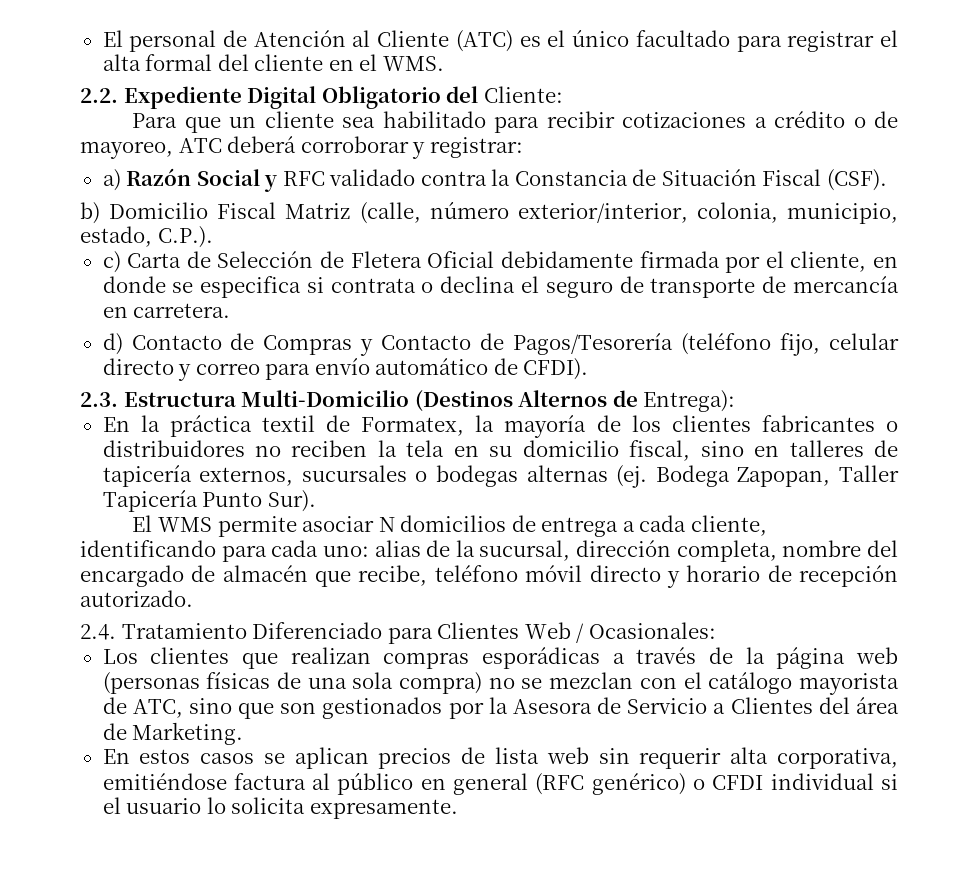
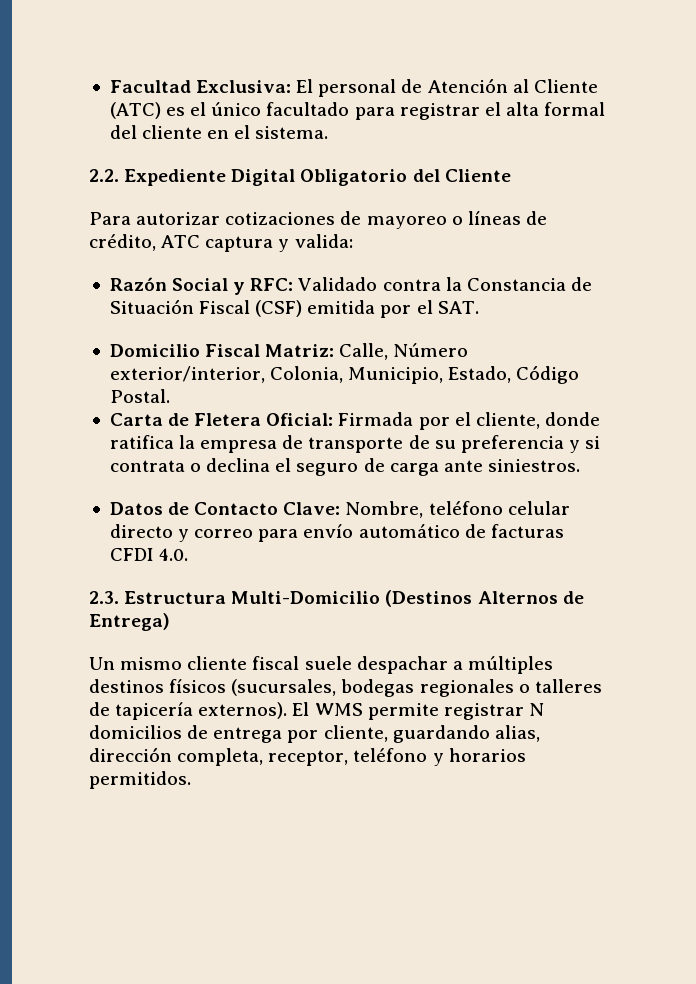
(102, 38) none -> [109,80,292,93] Facultad Exclusiva:
[382,56,444,71] WMS. -> [255,126,329,139] sistema.
[483,86,563,103] Cliente: -> [444,169,511,182] Cliente
[184,111,898,133] [80,136,523,159] [102,169,121,191] que un cliente sea habilitado para recibir cotizaciones a crédito o de mayoreo, ATC deberá corroborar y registrar: // a) -> [136,211,547,229] [89,234,353,252] autorizar cotizaciones de mayoreo o líneas de crédito, ATC captura y valida: //
[282,169,416,186] RFC validado -> [250,277,378,291] RFC: Validado
[826,169,887,191] [80,201,898,224] [80,226,213,248] [102,251,899,273] [102,276,302,298] (CSF). // b) Domicilio Fiscal Matriz (calle, número exterior/interior, colonia, municipio, estado, C.P.). // c) Carta de Selección de Fletera Oficial debidamente firmada por el cliente, en donde se especifica -> [255,300,479,318] [109,343,469,360] [109,365,580,384] [109,389,170,403] [109,412,600,430] [109,435,580,453] (CSF) emitida por el SAT. // Domicilio Fiscal Matriz: Calle, Número exterior/interior, Colonia, Municipio, Estado, Código Postal. // Carta de Fletera Oficial: Firmada por el cliente, donde ratifica la empresa de transporte de su preferencia y
[650,276,900,298] [102,303,231,318] [102,333,821,356] transporte de mercancía en carretera. // d) Contacto de Compras y Contacto de Pagos/Tesorería (teléfono fijo, -> [389,459,580,476] [109,501,503,518] carga ante siniestros. // Datos de Contacto Clave: Nombre, teléfono
[523,358,589,380] CFDI). -> [490,524,564,538] [109,548,189,561] facturas CFDI 4.0.
[643,390,736,412] [102,415,899,438] [102,440,898,461] [102,465,900,488] [102,490,316,512] Entrega): // En la práctica textil de Formatex, la mayoría de los clientes fabricantes o distribuidores no reciben la tela en su domicilio fiscal, sino en talleres de tapicería externos, sucursales o bodegas alternas (ej. Bodega Zapopan, Taller Tapicería Punto Sur). // -> [89,613,170,631] [89,656,553,674] [89,679,602,697] [89,702,288,720] Entrega) // Un mismo cliente fiscal suele despachar a múltiples destinos físicos (sucursales, bodegas regionales o talleres de tapicería externos).
[302,516,375,532] asociar -> [443,703,524,720] registrar
[622,515,767,536] [80,540,898,562] [80,565,899,588] [80,590,193,607] [80,622,716,644] [102,647,898,669] [102,672,899,695] [102,697,899,719] [102,722,244,745] [102,747,899,769] [102,772,899,795] [102,797,458,819] a cada cliente, identificando para cada uno: alias de la sucursal, dirección completa, nombre del encargado de almacén que recibe, teléfono móvil directo y horario de recepción autorizado. // 2.4. Tratamiento Diferenciado para Clientes Web / Ocasionales: // Los clientes que realizan compras esporádicas a través de la página web (personas físicas de una sola compra) no se mezclan con el catálogo mayorista de ATC, sino que son gestionados por la Asesora de Servicio a Clientes del área de Marketing. // En estos casos se aplican precios de lista web sin requerir alta corporativa, emitiéndose factura al público en general (RFC genérico) o CFDI individual si el usuario lo solicita expresamente. -> [287,725,540,743] [89,747,526,766] [89,771,191,789] por cliente, guardando alias, dirección completa, receptor, teléfono y horarios permitidos.

